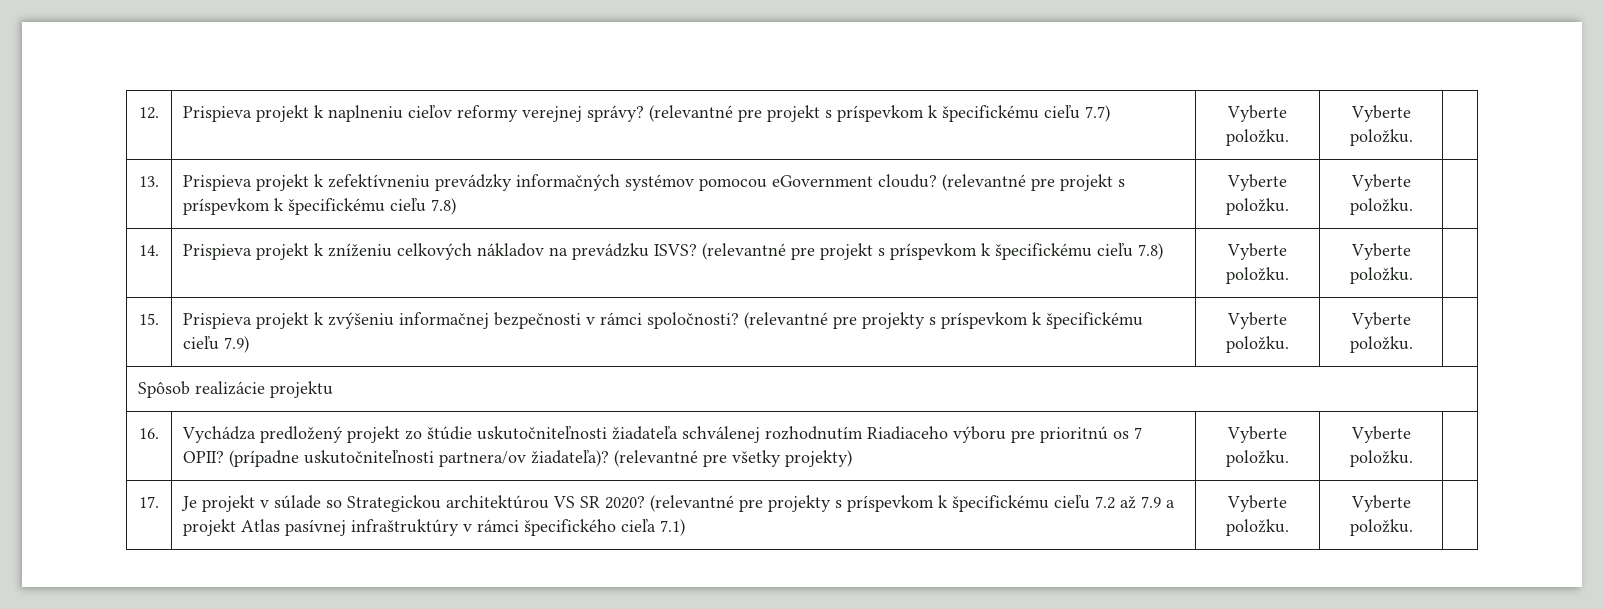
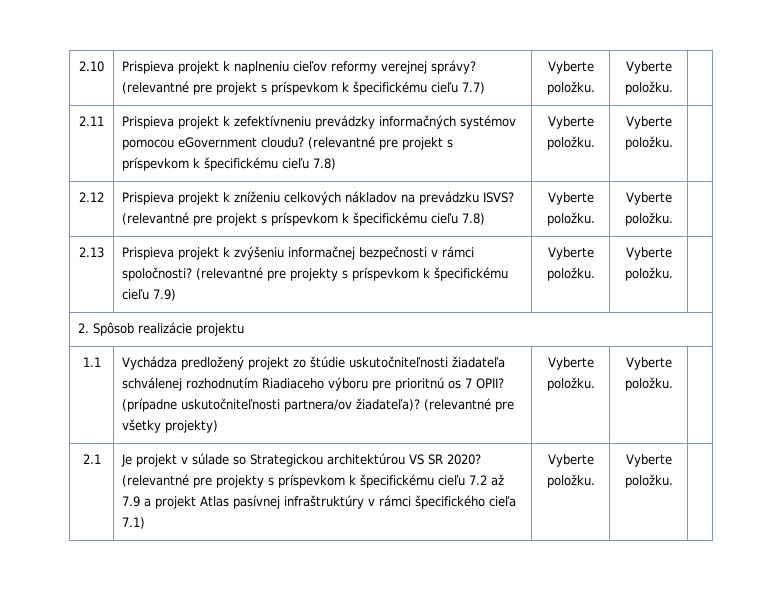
[139,107,159,119] 12. -> [79,61,104,72] 2.10
[139,176,159,187] 13. -> [79,116,104,126] 2.11
[139,245,159,256] 14. -> [79,192,104,202] 2.12
[139,313,159,325] 15. -> [79,247,104,258] 2.13
(1413, 344) none -> [78,323,90,333] 2.
[139,428,159,439] 16. -> [82,357,101,367] 1.1
[139,496,159,508] 17. -> [82,454,101,464] 2.1

